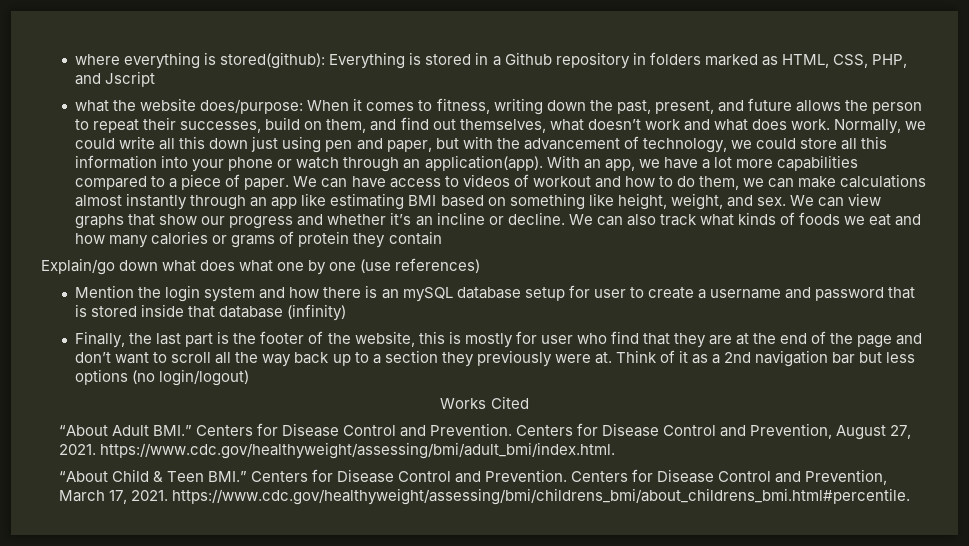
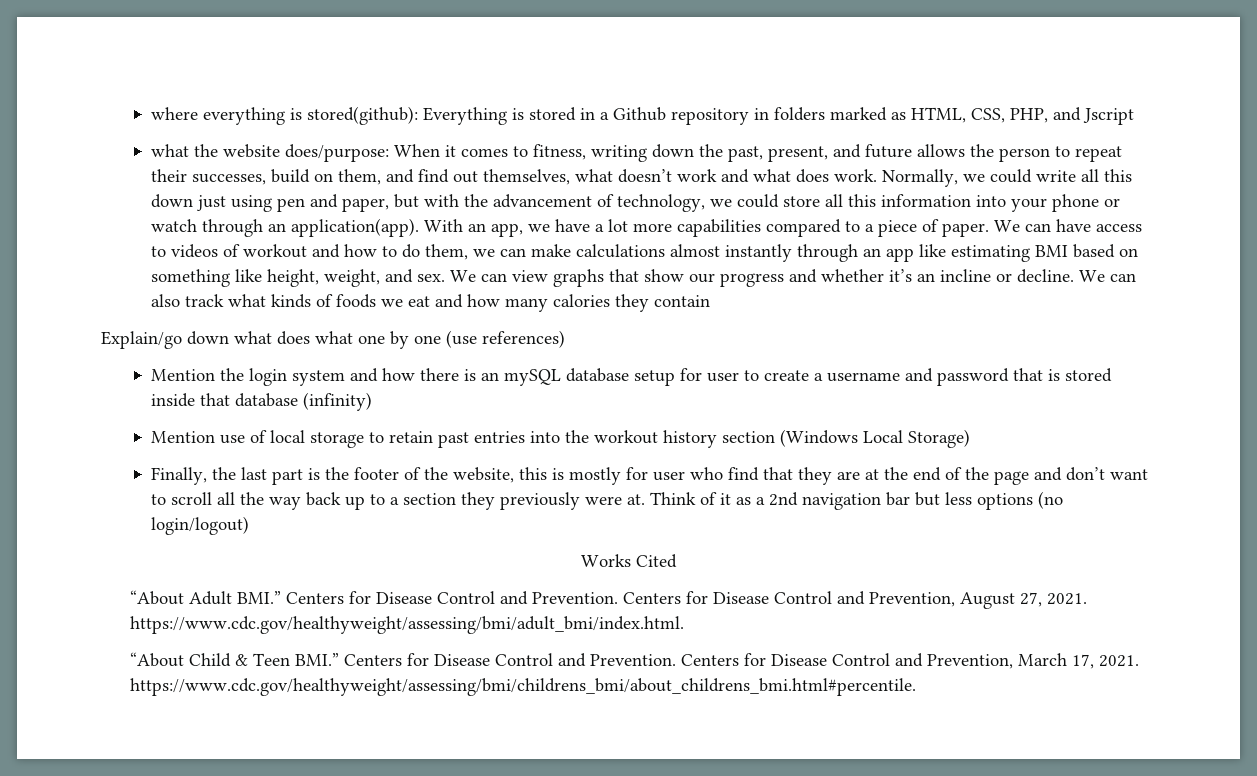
[212,231,350,248] or grams of protein -> (610, 300) none
(347, 312) none -> [150,429,970,448] // Mention use of local storage to retain past entries into the workout history section (Windows Local Storage)

